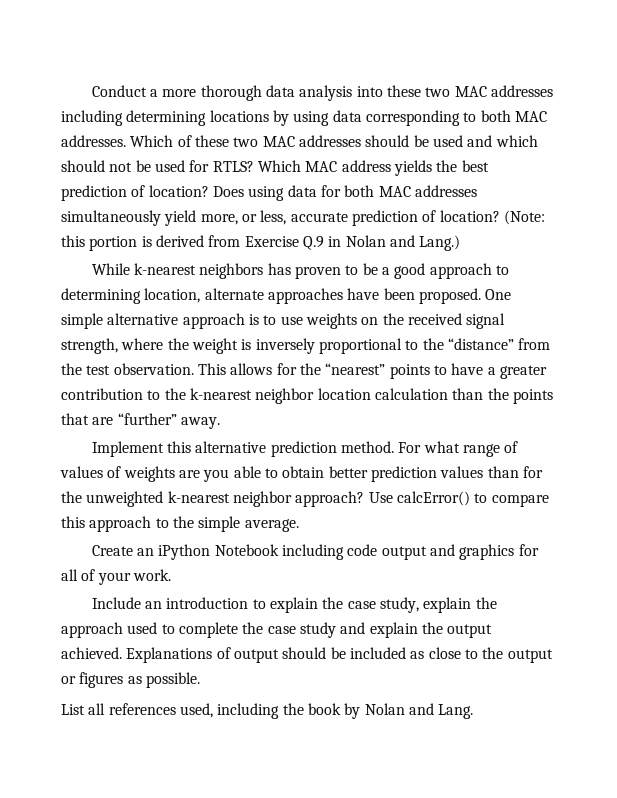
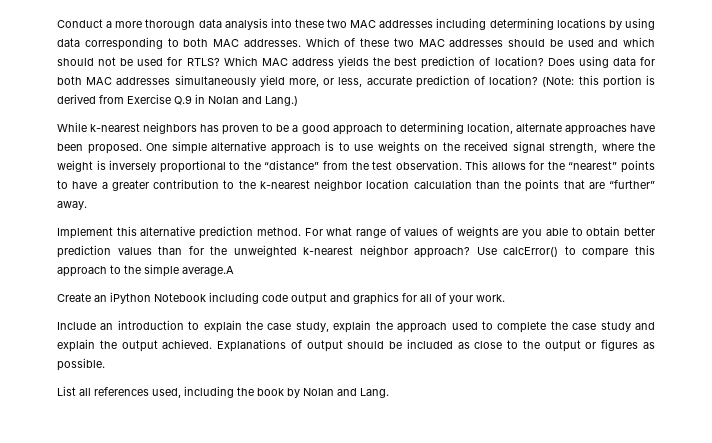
[244,519,299,532] average. -> [182,266,234,276] average.A

